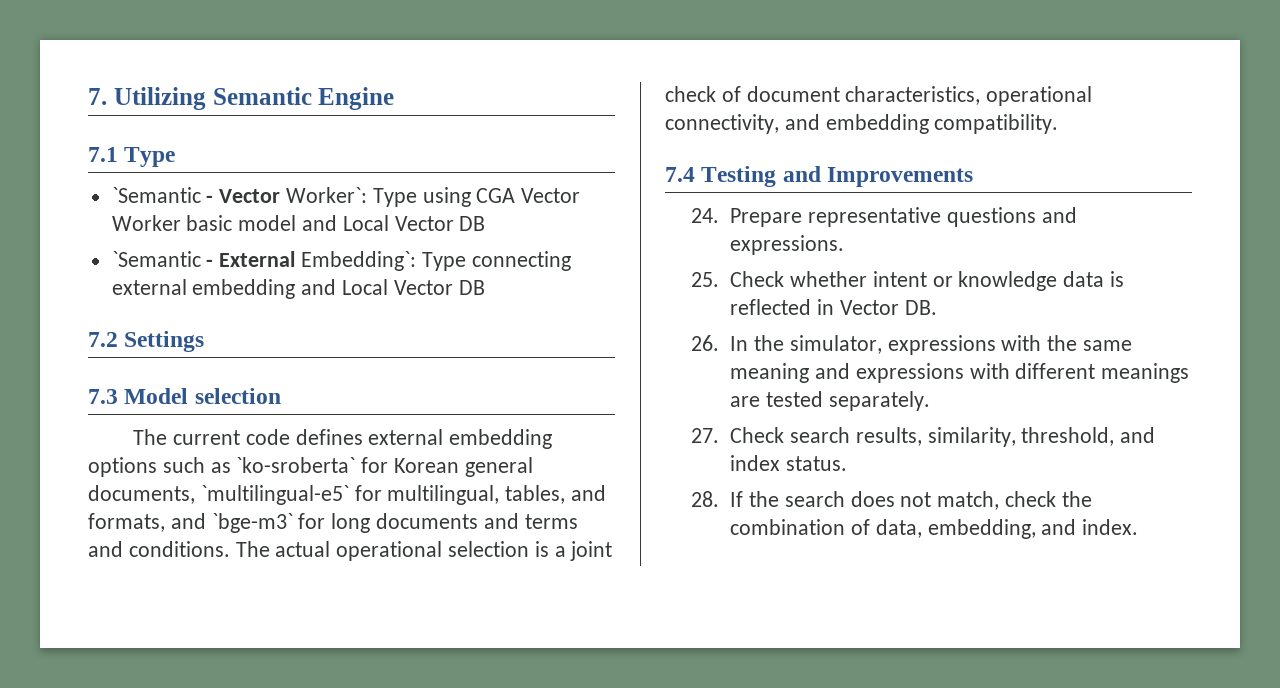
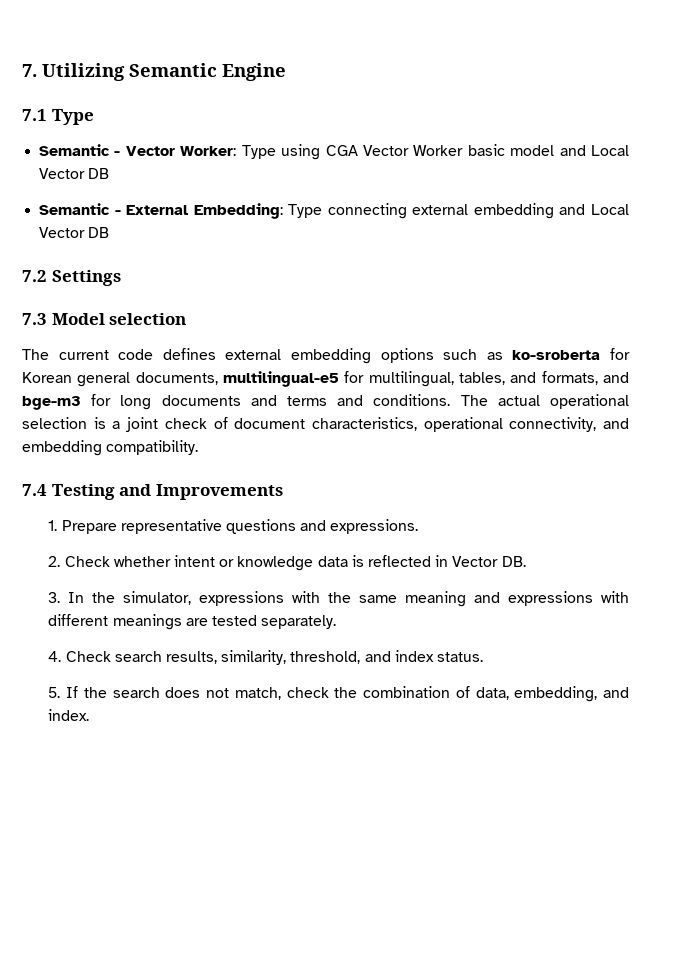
[111,187,201,203] `Semantic -> [39,144,111,156] Semantic
[286,187,368,203] Worker`: -> [180,146,237,156] Worker:
[111,251,201,267] `Semantic -> [39,203,111,215] Semantic
[301,251,417,271] Embedding`: -> [193,203,283,219] Embedding:
[236,457,356,473] `ko-sroberta` -> [512,350,601,360] ko-sroberta
[200,485,349,505] `multilingual-e5` -> [223,371,339,387] multilingual-e5
[211,513,293,533] `bge-m3` -> [22,396,81,410] bge-m3
[691,208,720,223] 24. -> [48,520,58,531] 1.
[691,272,720,287] 25. -> [48,556,61,567] 2.
[691,335,720,351] 26. -> [48,592,61,603] 3.
[691,428,720,443] 27. -> [48,651,62,662] 4.
[691,491,720,507] 28. -> [48,687,61,698] 5.

